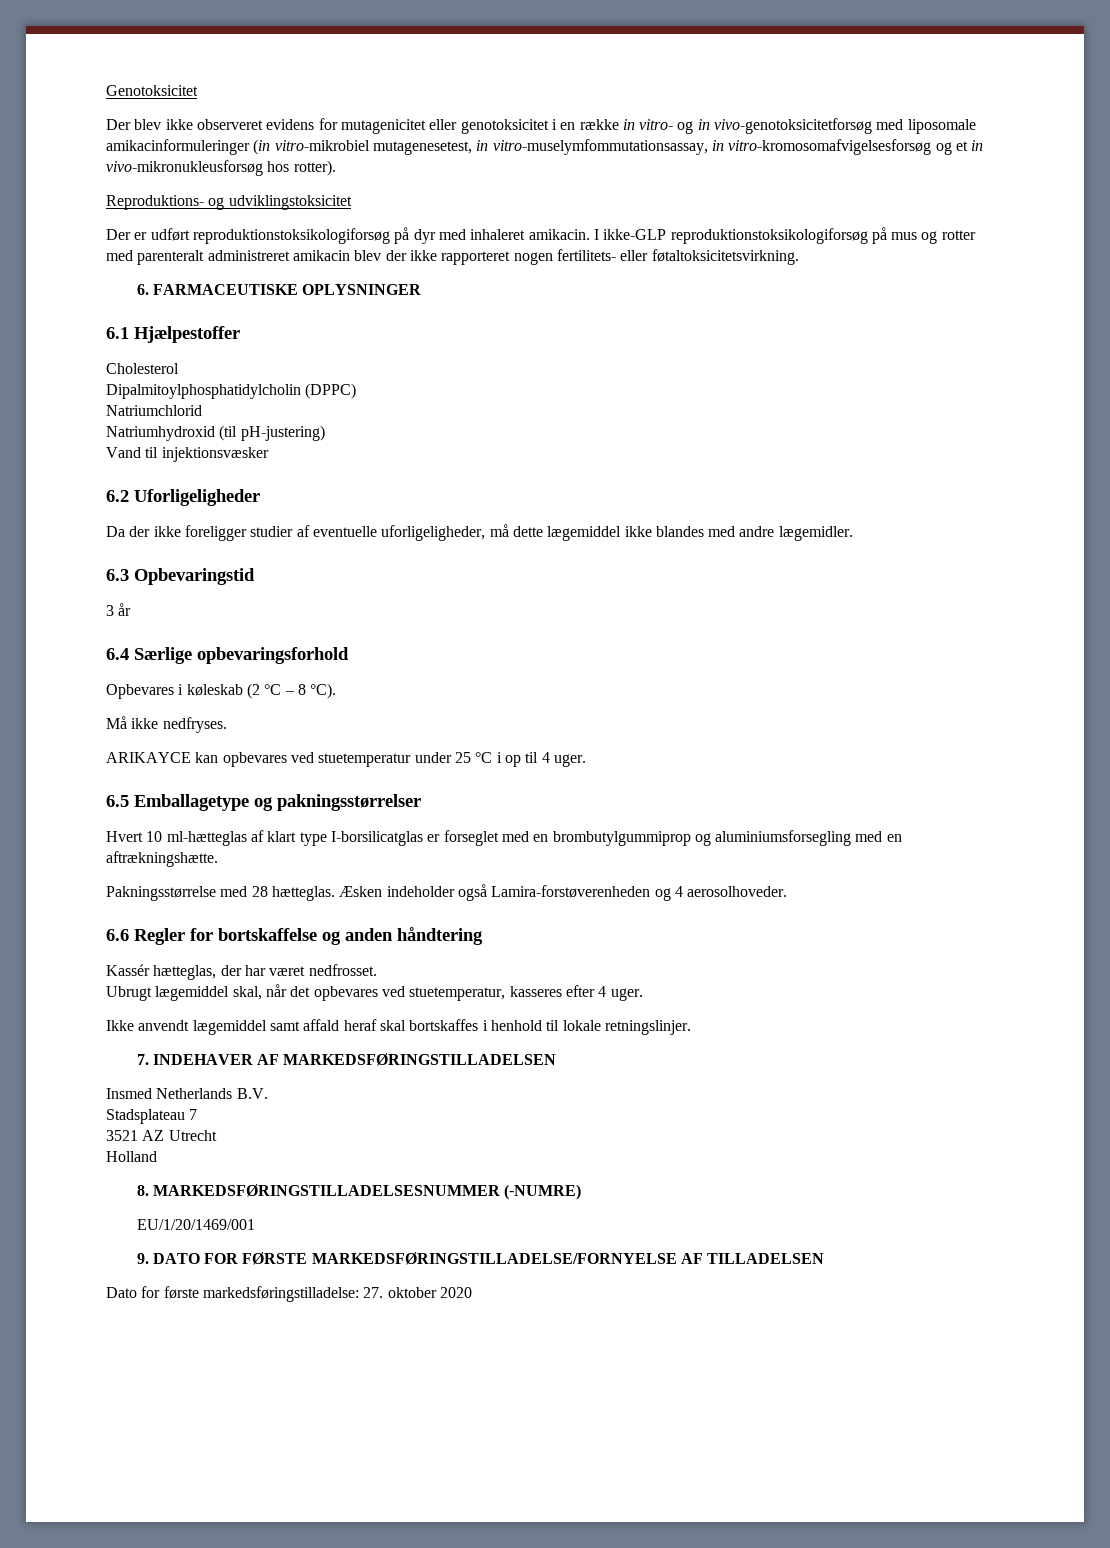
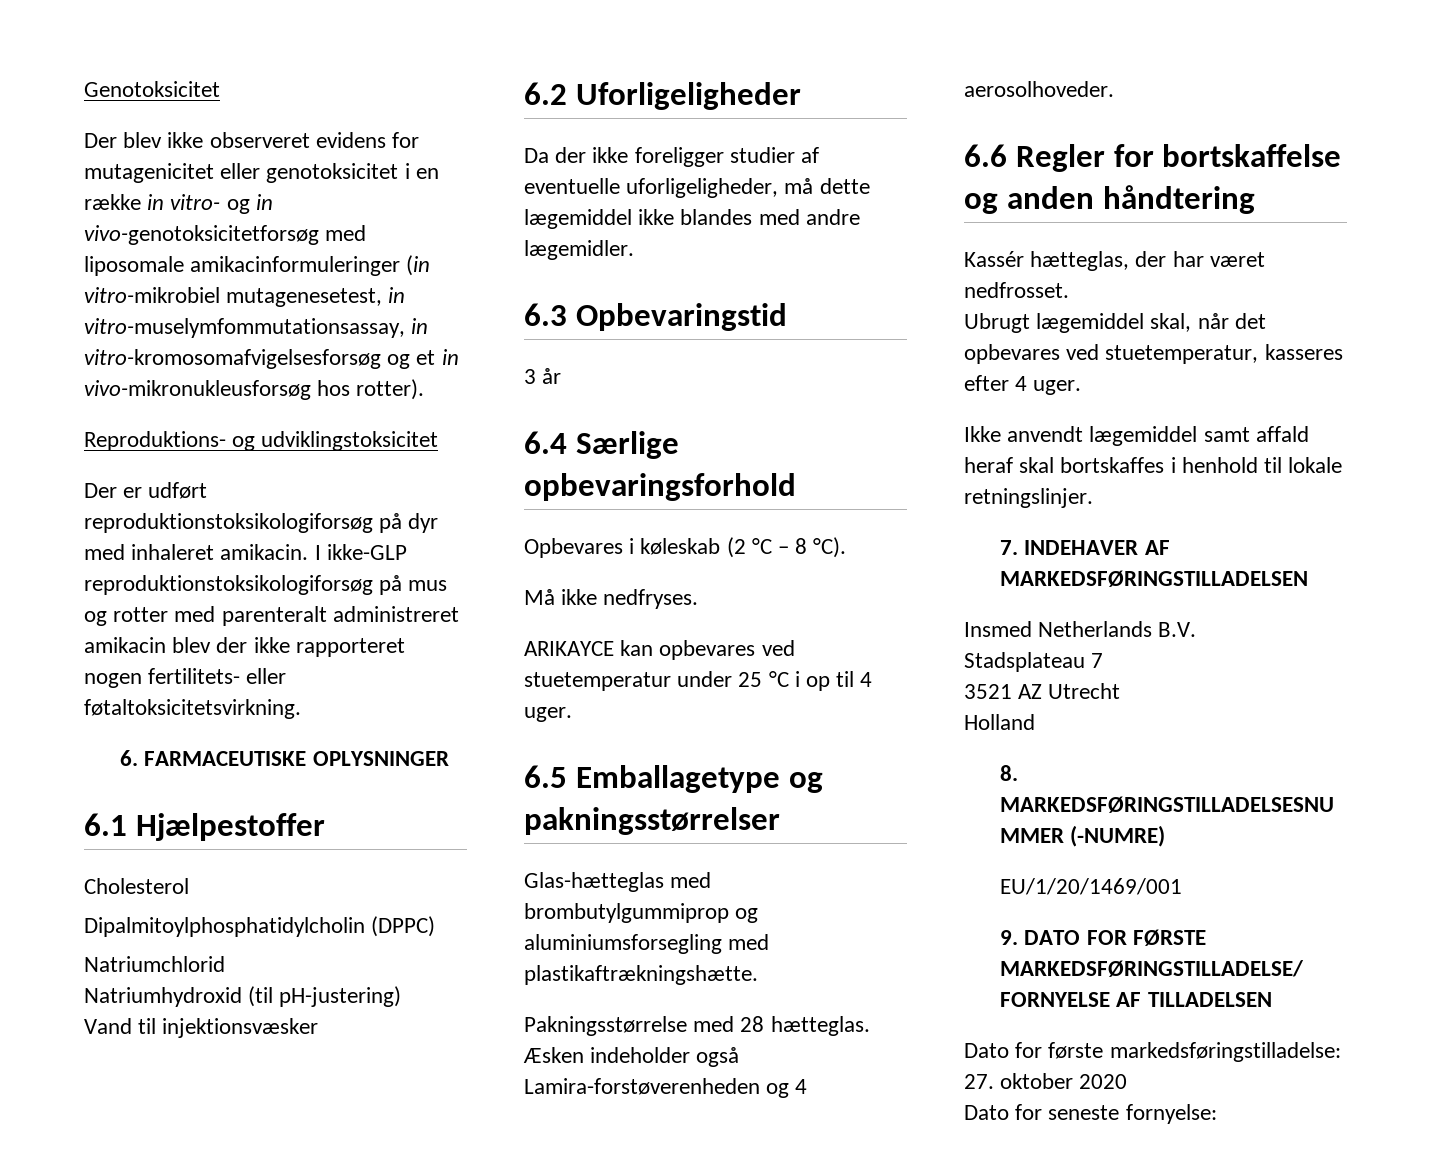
[106,830,549,846] Hvert 10 ml-hætteglas af klart type I-borsilicatglas er forseglet med en -> [524,872,712,892] Glas-hætteglas med
[886,834,902,842] [106,851,218,867] en aftrækningshætte. -> [524,965,758,985] plastikaftrækningshætte.
(472, 1292) none -> [964,1104,1217,1124] // Dato for seneste fornyelse:

